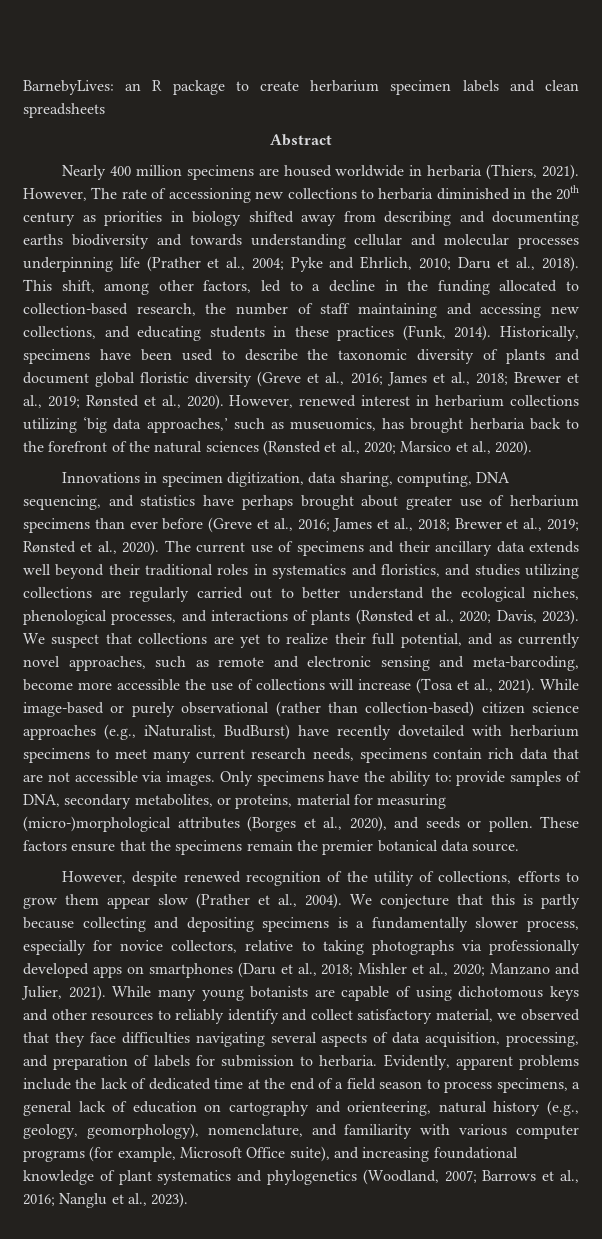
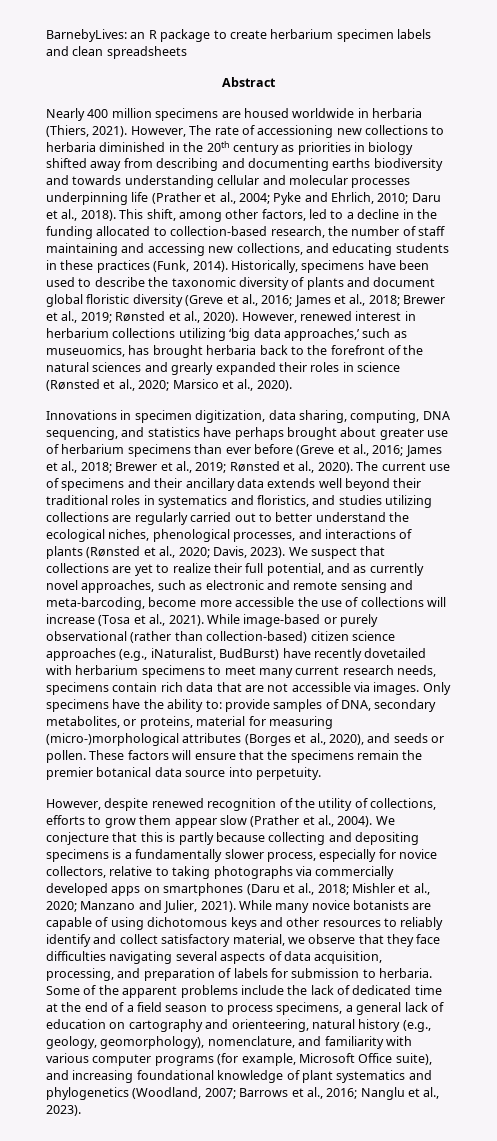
(259, 446) none -> [144,362,400,375] and grearly expanded their roles in science
[218,656,372,668] remote and electronic -> [205,580,338,590] electronic and remote
(67, 845) none -> [172,750,192,760] will
[472,843,520,852] source. -> [185,767,321,780] source into perpetuity.
[488,940,580,955] professionally -> [315,866,395,879] commercially
[201,989,244,1001] young -> [311,900,350,910] novice
[521,1009,581,1021] observed -> [308,934,356,944] observe
[383,1054,450,1070] Evidently, -> [46,985,119,995] Some of the

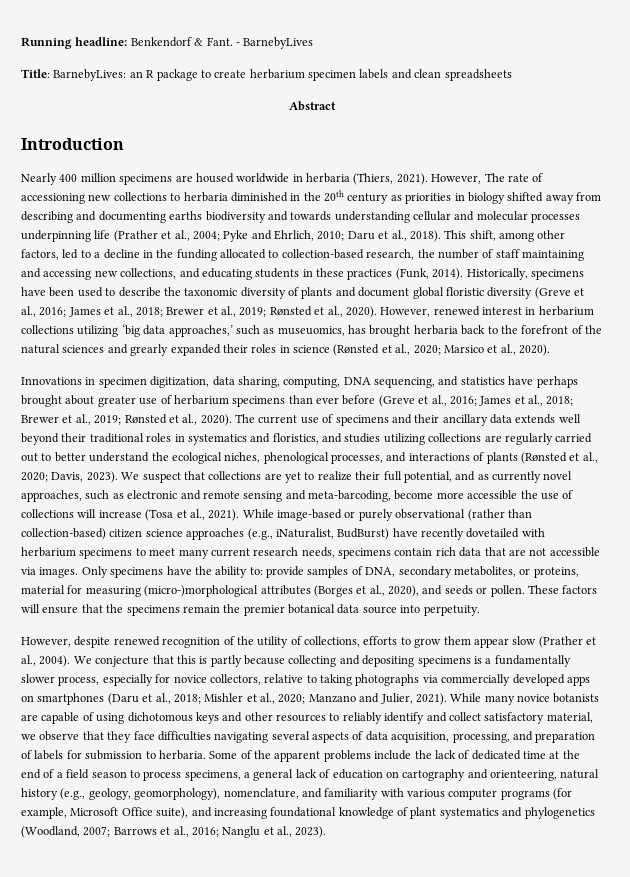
(46, 35) none -> [21,37,314,49] [21,69,50,78] Running headline: Benkendorf & Fant. - BarnebyLives // Title:
(276, 82) none -> [21,138,124,150] // Introduction

